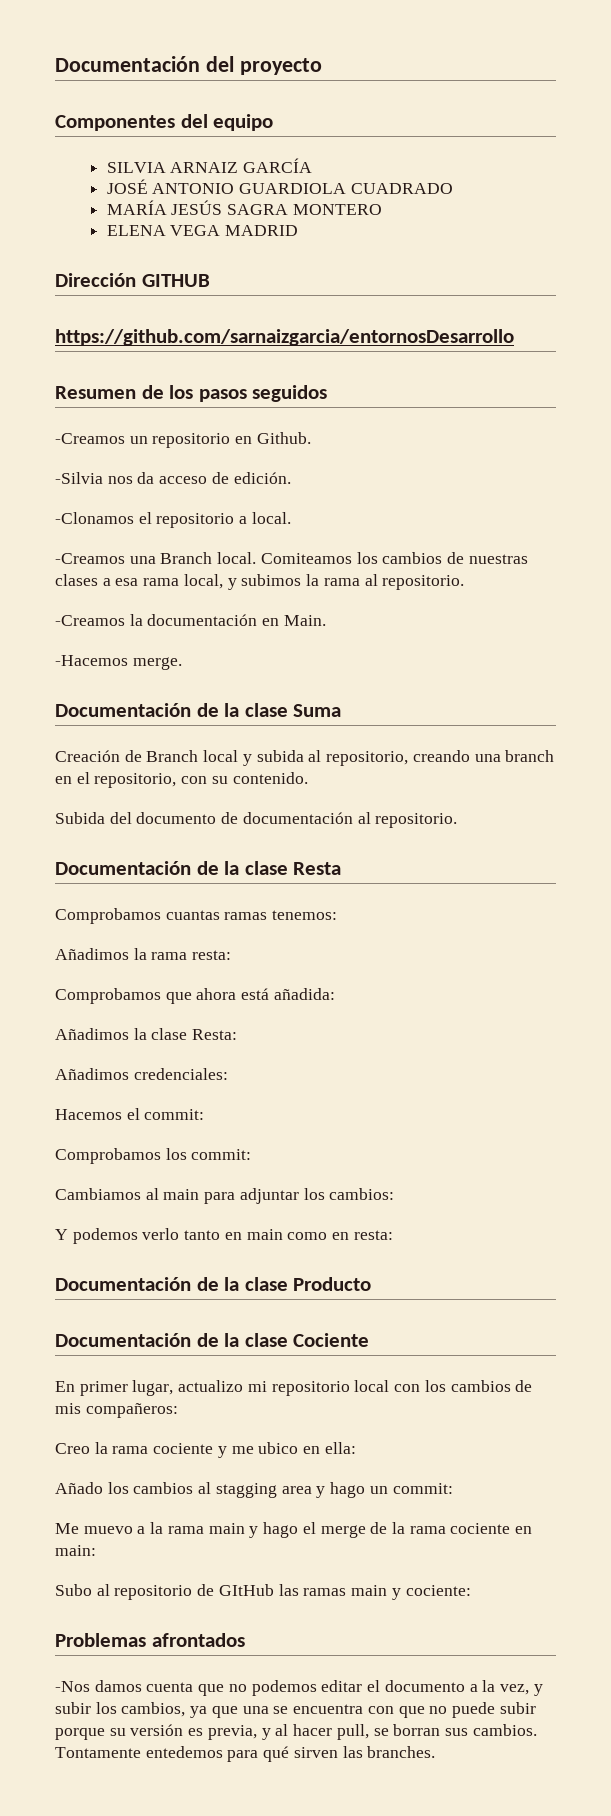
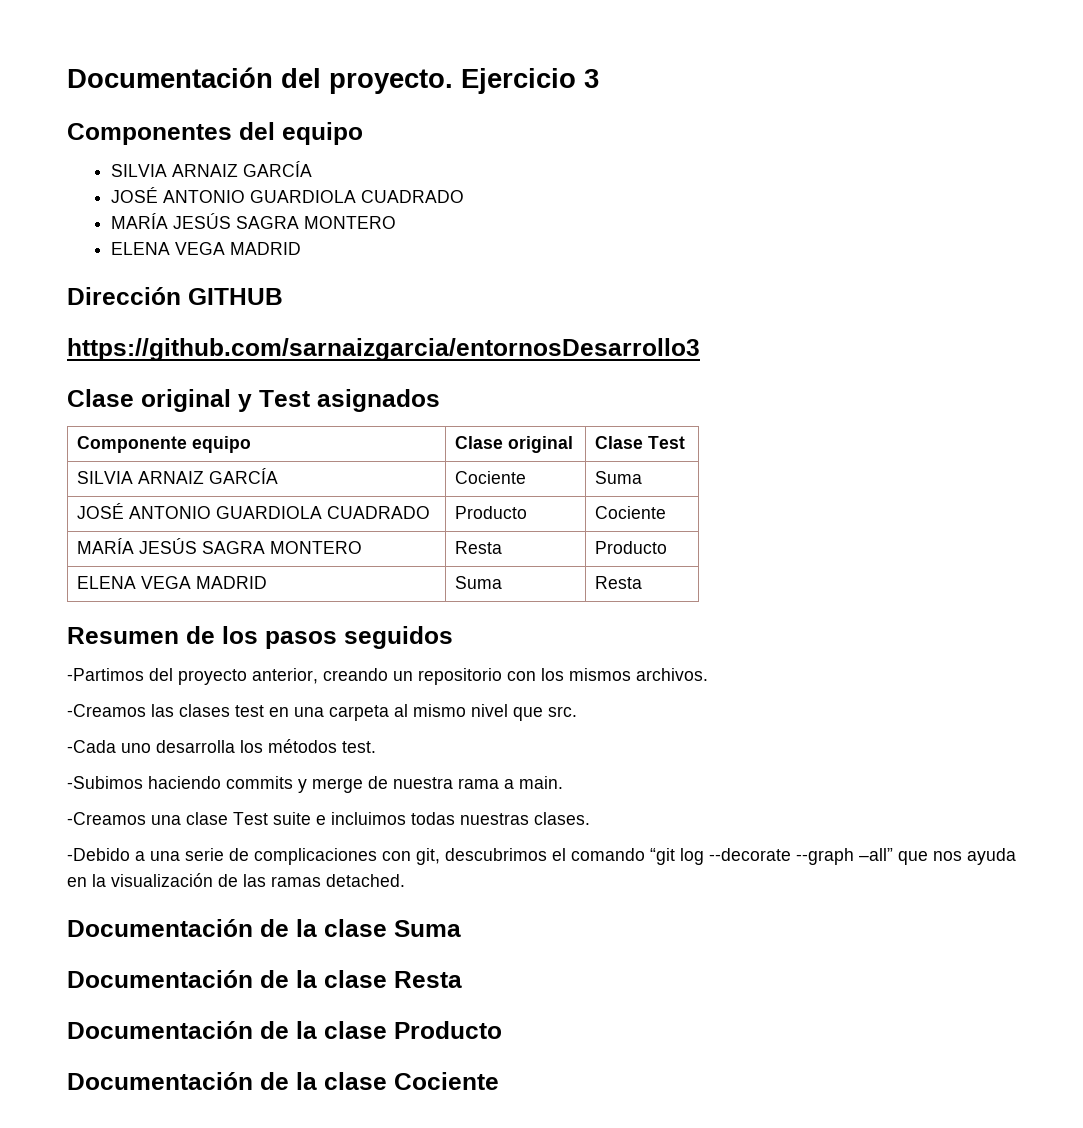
[239,58,322,75] proyecto -> [329,68,599,94] proyecto. Ejercicio 3
[55,329,514,346] https://github.com/sarnaizgarcia/entornosDesarrollo -> [67,338,700,361] [67,389,440,412] [77,436,252,453] [455,436,574,453] [595,436,686,449] [77,468,279,484] [455,471,527,484] [595,471,643,484] [77,503,431,519] [455,506,528,519] [595,506,667,519] [77,538,363,554] [455,541,503,554] [595,541,668,554] [77,576,268,589] [455,576,503,589] [595,576,643,589] https://github.com/sarnaizgarcia/entornosDesarrollo3 // Clase original y Test asignados // Componente equipo | Clase original | Clase Test // SILVIA ARNAIZ GARCÍA | Cociente | Suma // JOSÉ ANTONIO GUARDIOLA CUADRADO | Producto | Cociente // MARÍA JESÚS SAGRA MONTERO | Resta | Producto // ELENA VEGA MADRID | Suma | Resta
[55,432,311,448] [55,472,291,484] [55,512,291,528] [55,552,528,564] [55,574,465,590] [55,614,326,626] [55,655,182,670] -Creamos un repositorio en Github. // -Silvia nos da acceso de edición. // -Clonamos el repositorio a local. // -Creamos una Branch local. Comiteamos los cambios de nuestras clases a esa rama local, y subimos la rama al repositorio. // -Creamos la documentación en Main. // -Hacemos merge. -> [67,668,708,685] [67,704,577,721] [67,739,376,753] [67,776,563,793] [67,812,590,825] [67,848,1016,865] [67,873,405,887] -Partimos del proyecto anterior, creando un repositorio con los mismos archivos. // -Creamos las clases test en una carpeta al mismo nivel que src. // -Cada uno desarrolla los métodos test. // -Subimos haciendo commits y merge de nuestra rama a main. // -Creamos una clase Test suite e incluimos todas nuestras clases. // -Debido a una serie de complicaciones con git, descubrimos el comando “git log --decorate --graph –all” que nos ayuda en la visualización de las ramas detached.
[55,750,555,766] [55,772,308,788] [55,812,458,828] // Creación de Branch local y subida al repositorio, creando una branch en el repositorio, con su contenido. // Subida del documento de documentación al repositorio. -> (461, 928) none
[55,908,338,924] [55,948,232,960] [55,988,335,1004] [55,1028,238,1040] [55,1068,228,1080] [55,1108,205,1120] [55,1148,252,1164] [55,1188,395,1204] [55,1228,393,1244] // Comprobamos cuantas ramas tenemos: // Añadimos la rama resta: // Comprobamos que ahora está añadida: // Añadimos la clase Resta: // Añadimos credenciales: // Hacemos el commit: // Comprobamos los commit: // Cambiamos al main para adjuntar los cambios: // Y podemos verlo tanto en main como en resta: -> (462, 979) none
[55,1380,533,1396] [55,1403,178,1418] [55,1442,356,1458] [55,1482,453,1498] [55,1522,533,1538] [55,1545,96,1556] [55,1584,471,1600] [55,1633,245,1647] [55,1680,543,1696] [55,1702,536,1718] [55,1724,537,1740] [55,1746,436,1762] // En primer lugar, actualizo mi repositorio local con los cambios de mis compañeros: // Creo la rama cociente y me ubico en ella: // Añado los cambios al stagging area y hago un commit: // Me muevo a la rama main y hago el merge de la rama cociente en main: // Subo al repositorio de GItHub las ramas main y cociente: // Problemas afrontados // -Nos damos cuenta que no podemos editar el documento a la vez, y subir los cambios, ya que una se encuentra con que no puede subir porque su versión es previa, y al hacer pull, se borran sus cambios. Tontamente entedemos para qué sirven las branches. -> (499, 1081) none

